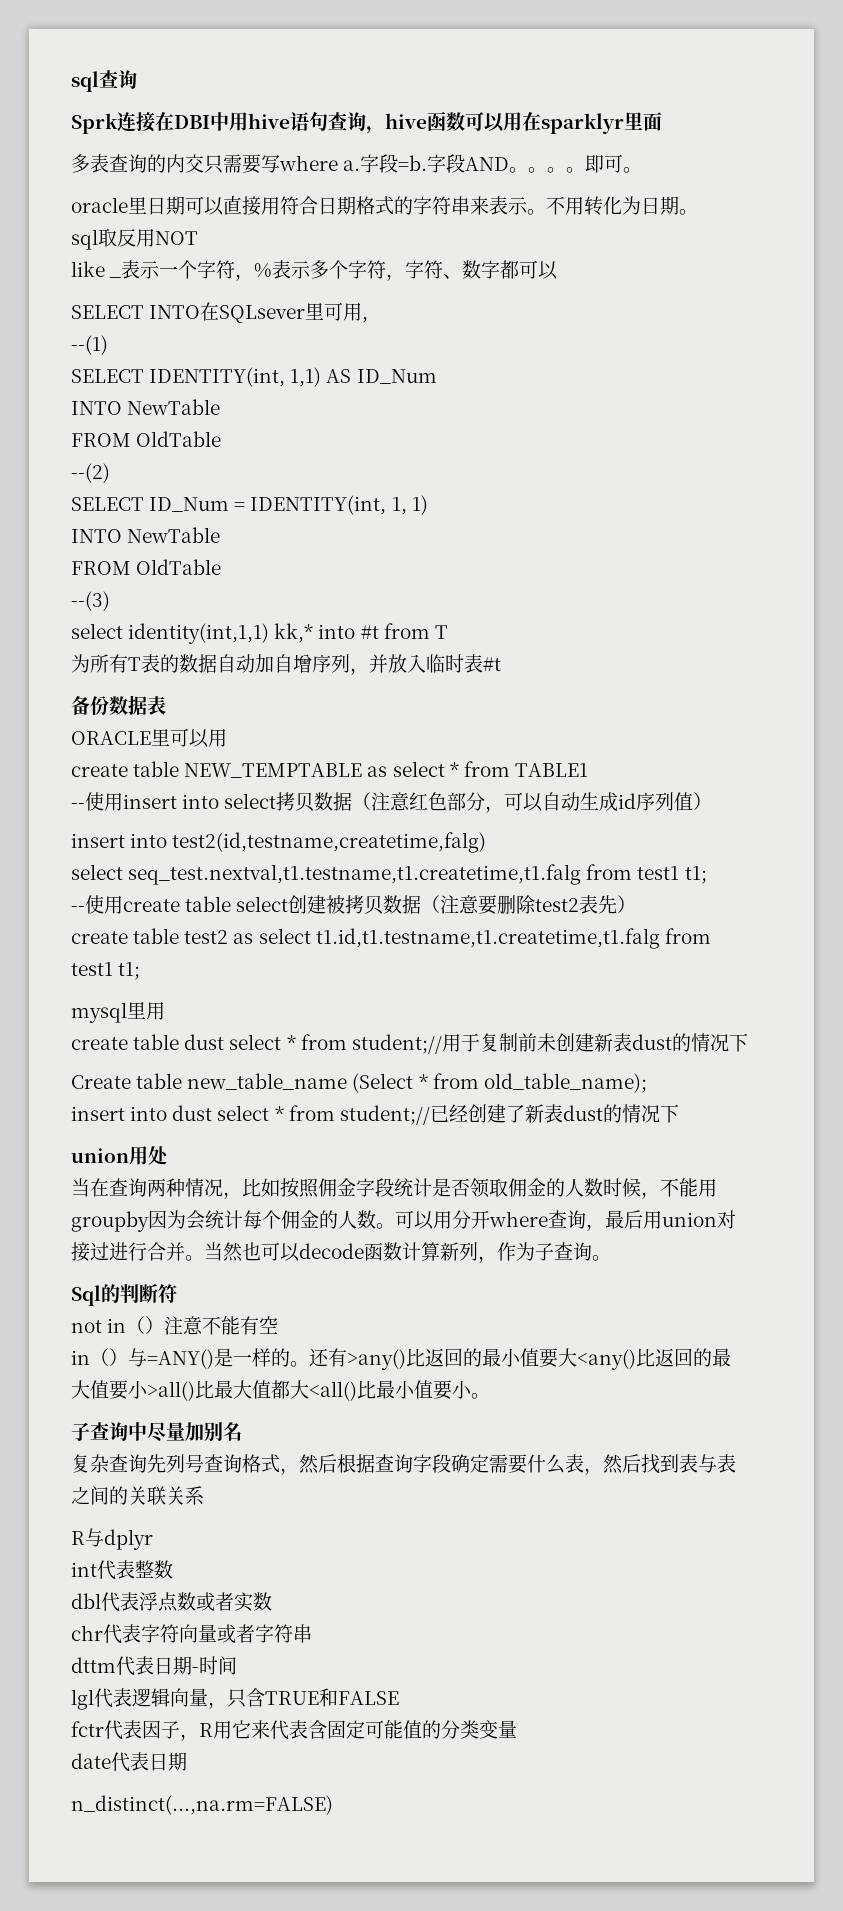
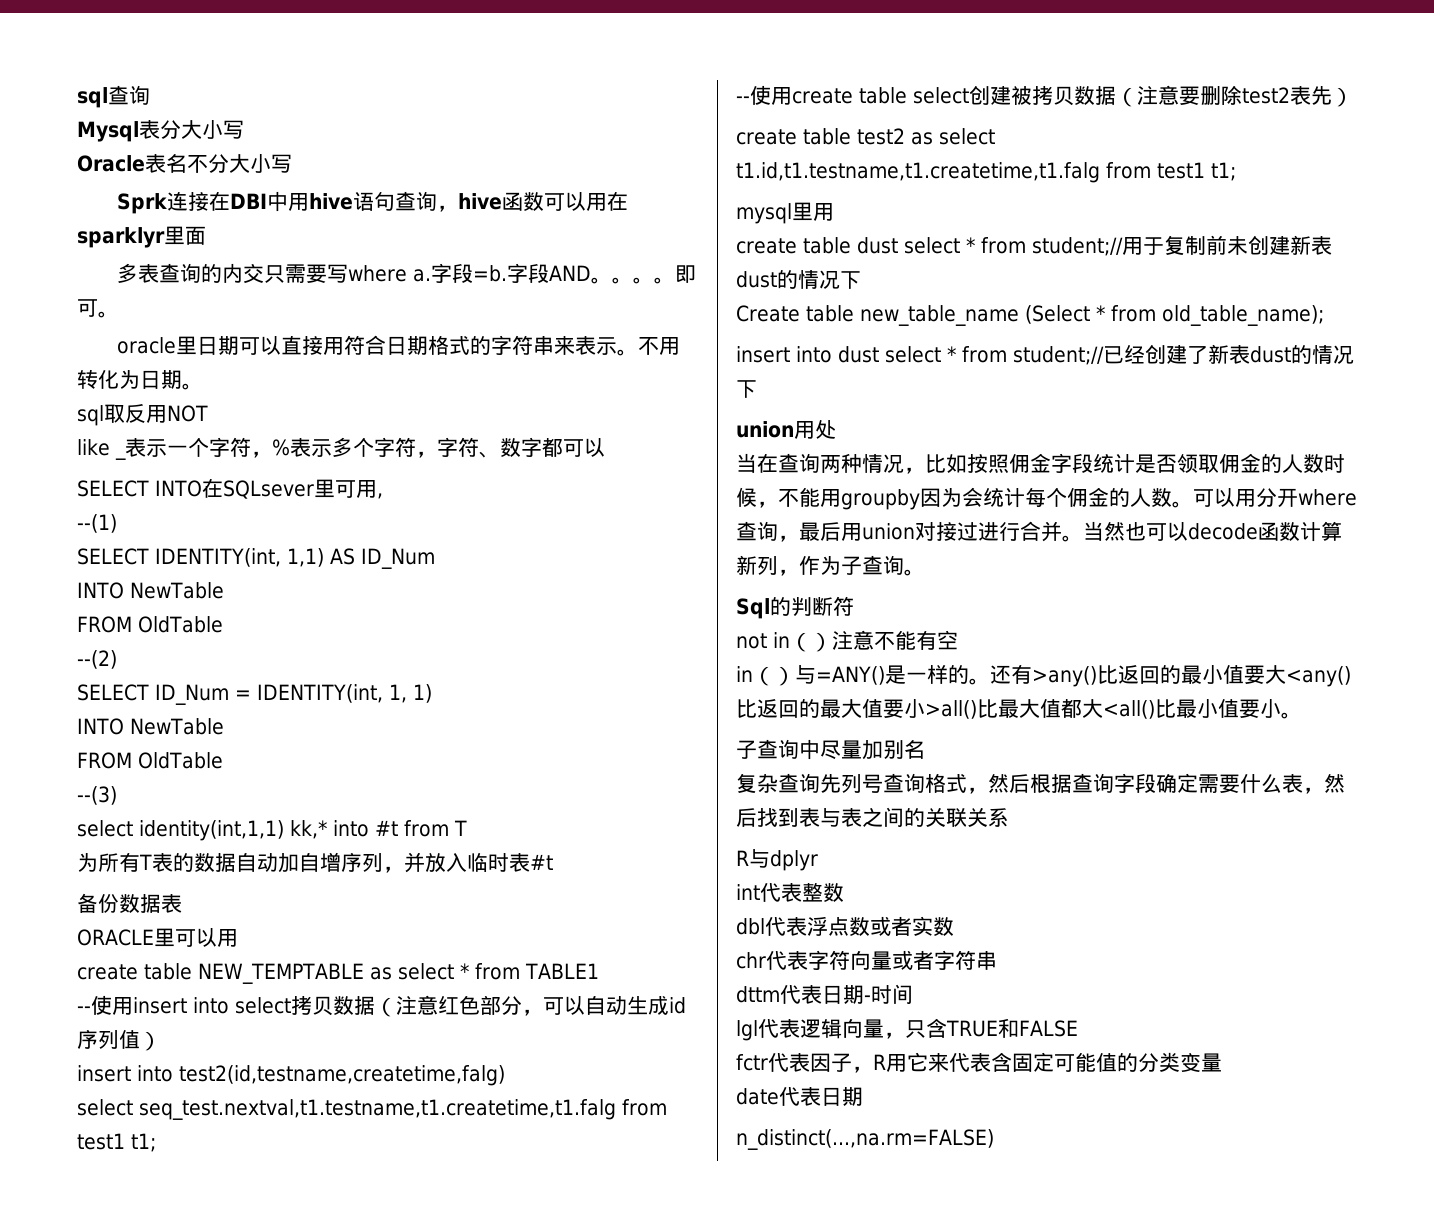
(137, 79) none -> [77,120,244,142] [77,154,292,173] // Mysql表分大小写 // Oracle表名不分大小写

